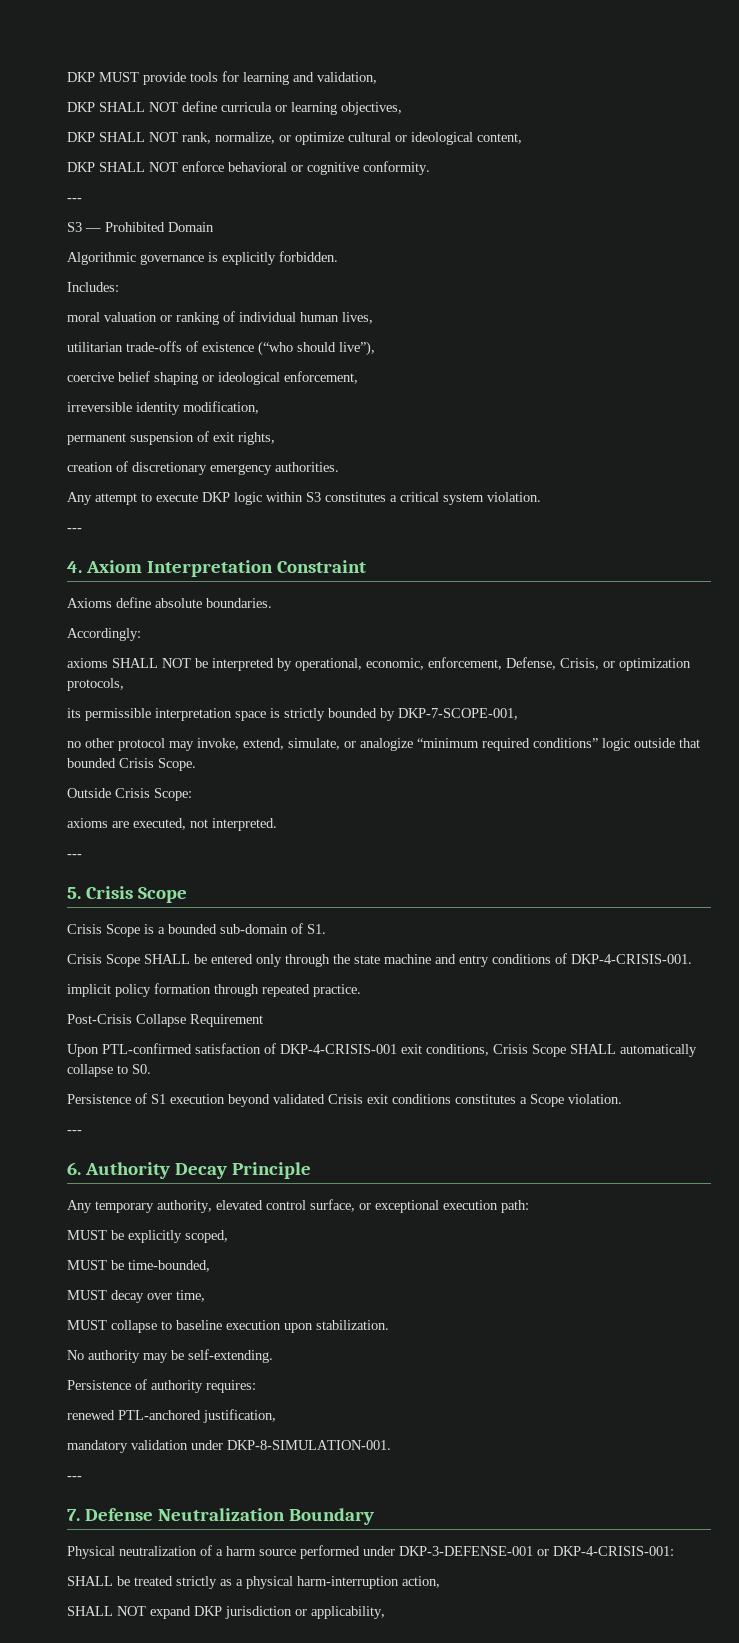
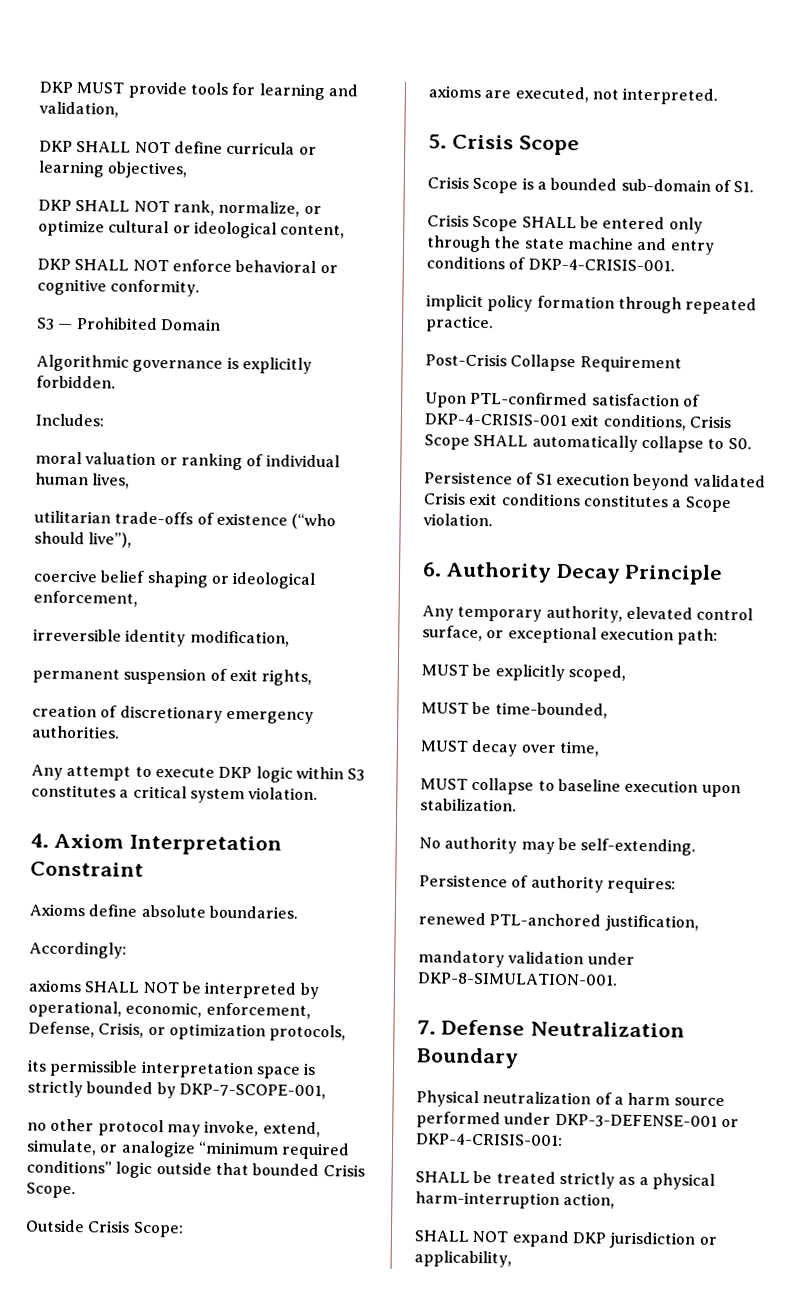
[67,198,82,202] // --- -> (201, 288) none
[67,528,82,532] // --- -> (319, 794) none
[67,854,82,858] // --- -> (719, 96) none
[67,1130,82,1134] // --- -> (493, 520) none
[67,1476,82,1480] // --- -> (618, 979) none

